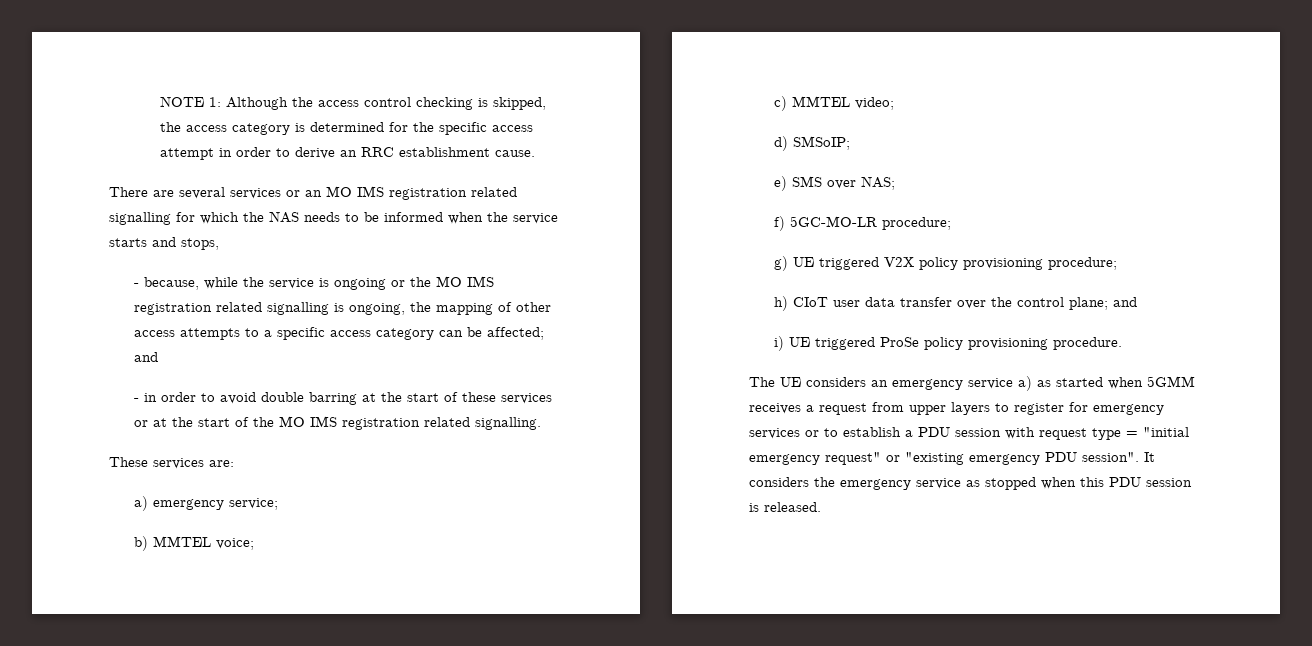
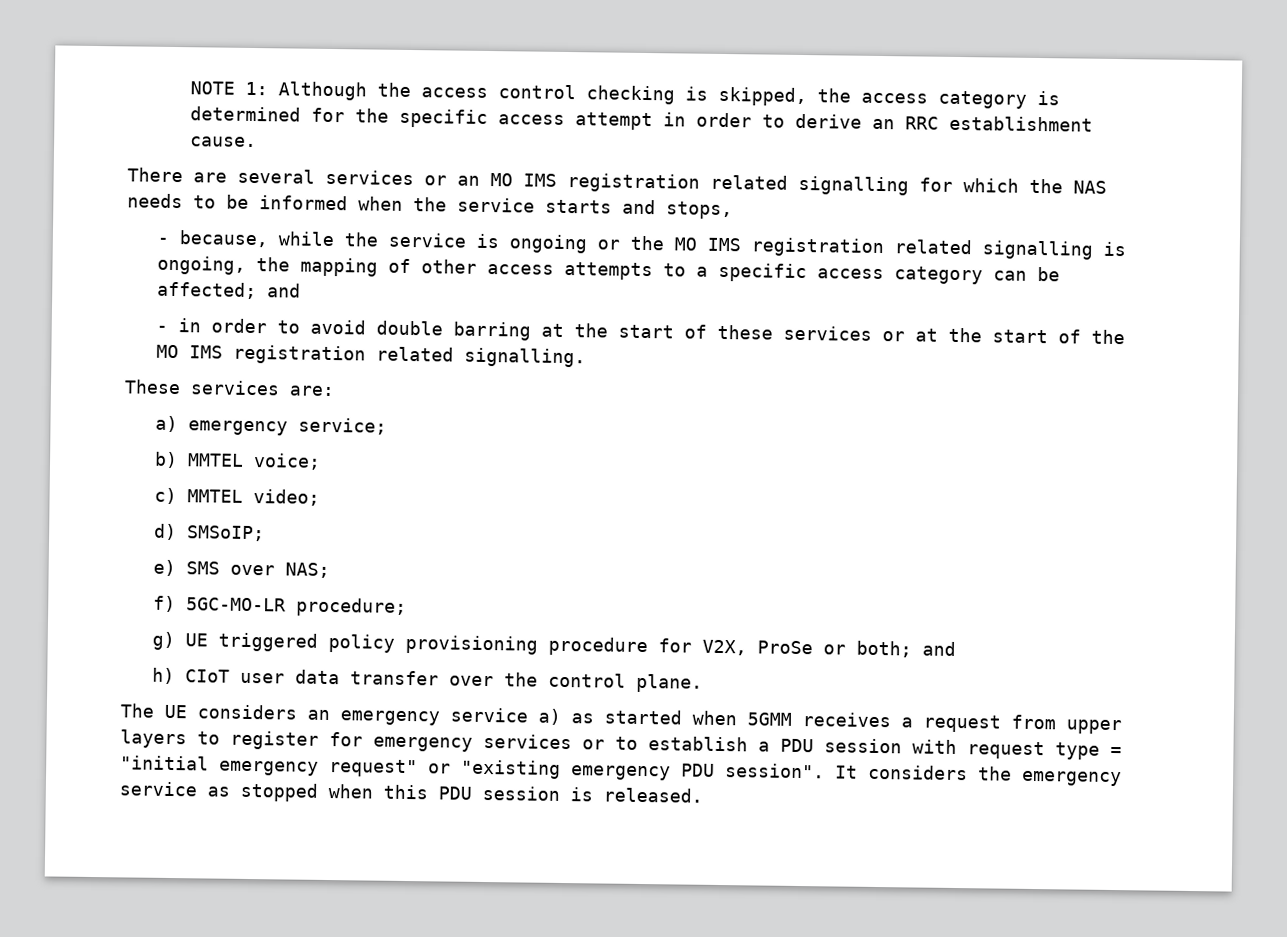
[884,257,1118,270] V2X policy provisioning procedure; -> [327,633,956,658] policy provisioning procedure for V2X, ProSe or both; and
[1069,297,1138,310] [774,336,1123,351] plane; and // i) UE triggered ProSe policy provisioning procedure. -> [635,673,703,693] plane.

